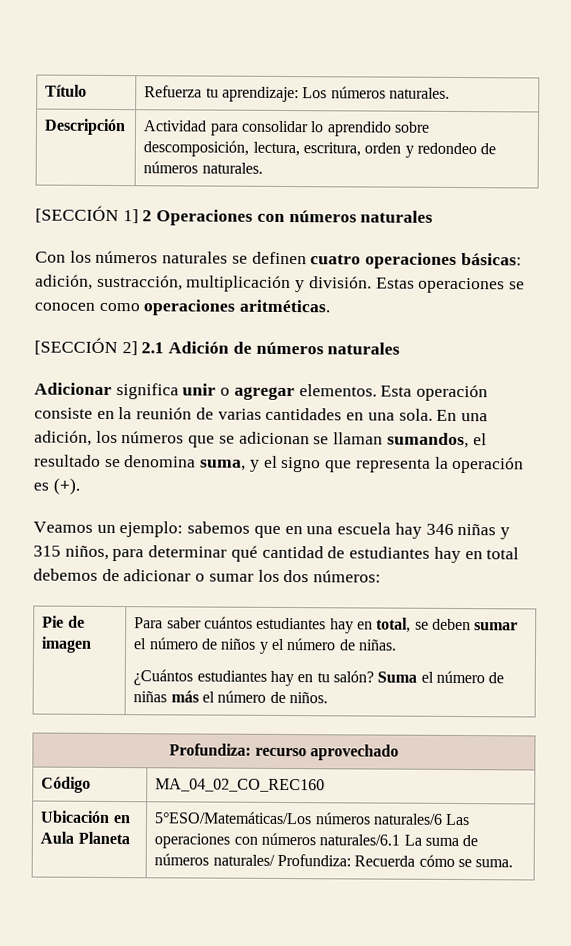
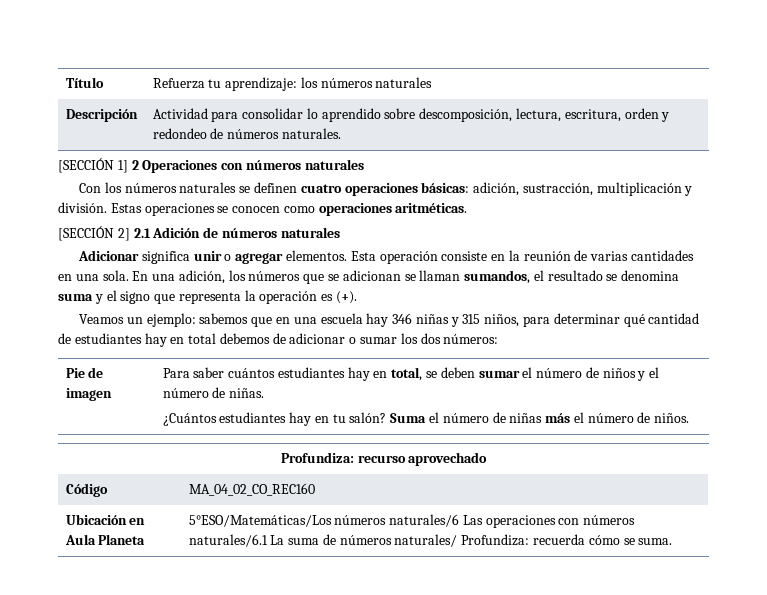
[302,86,451,99] Los números naturales. -> [300,77,433,88] los números naturales
[200,459,247,471] suma, -> [58,293,93,301] suma
[354,855,416,867] Recuerda -> [532,534,585,545] recuerda

